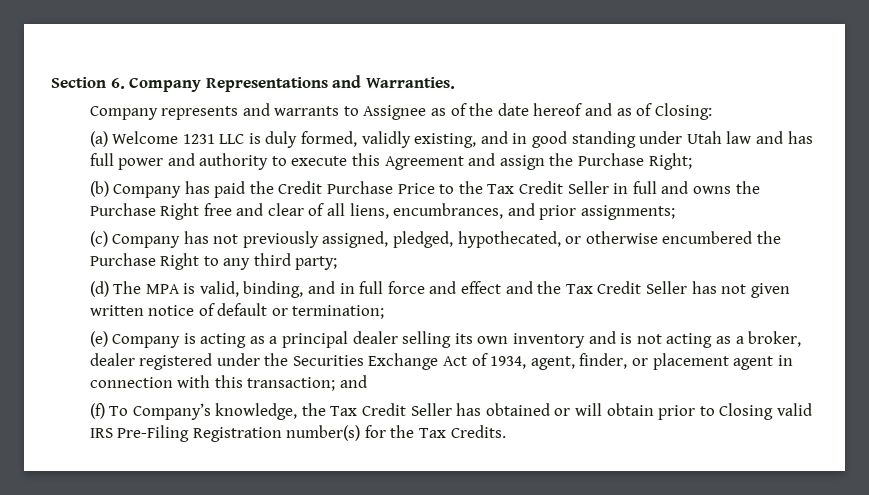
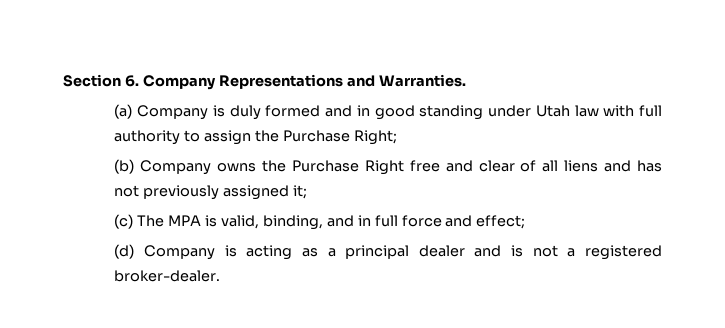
[89,103,712,120] [89,131,477,148] Company represents and warrants to Assignee as of the date hereof and as of Closing: // (a) Welcome 1231 LLC is duly formed, validly existing, -> [114,104,321,120] (a) Company is duly formed
[755,131,813,144] [89,153,496,170] and has full power and authority to execute this Agreement and -> [603,105,662,117] [114,130,201,145] with full authority to
[184,181,689,198] has paid the Credit Purchase Price to the Tax Credit Seller in full and -> (212, 167) none
[349,203,676,220] [89,231,782,248] [89,253,338,270] [89,281,109,297] liens, encumbrances, and prior assignments; // (c) Company has not previously assigned, pledged, hypothecated, or otherwise encumbered the Purchase Right to any third party; // (d) -> [564,160,662,172] [114,185,308,200] [114,214,134,229] liens and has not previously assigned it; // (c)
[461,281,790,298] [89,303,385,319] [89,331,108,347] effect and the Tax Credit Seller has not given written notice of default or termination; // (e) -> [476,215,526,229] [114,244,135,259] effect; // (d)
[402,331,802,348] [89,353,793,370] [89,375,367,391] [89,403,812,420] [89,425,506,442] selling its own inventory and is not acting as a broker, dealer registered under the Securities Exchange Act of 1934, agent, finder, or placement agent in connection with this transaction; and // (f) To Company’s knowledge, the Tax Credit Seller has obtained or will obtain prior to Closing valid IRS Pre-Filing Registration number(s) for the Tax Credits. -> [474,245,663,260] [114,270,221,282] and is not a registered broker-dealer.

